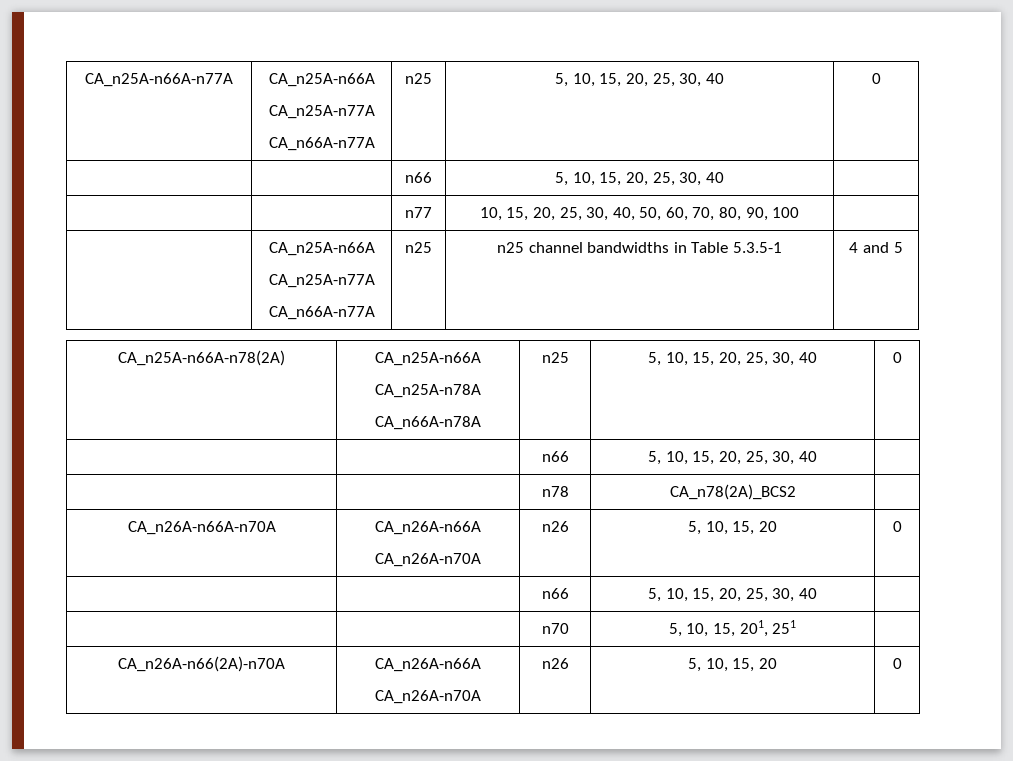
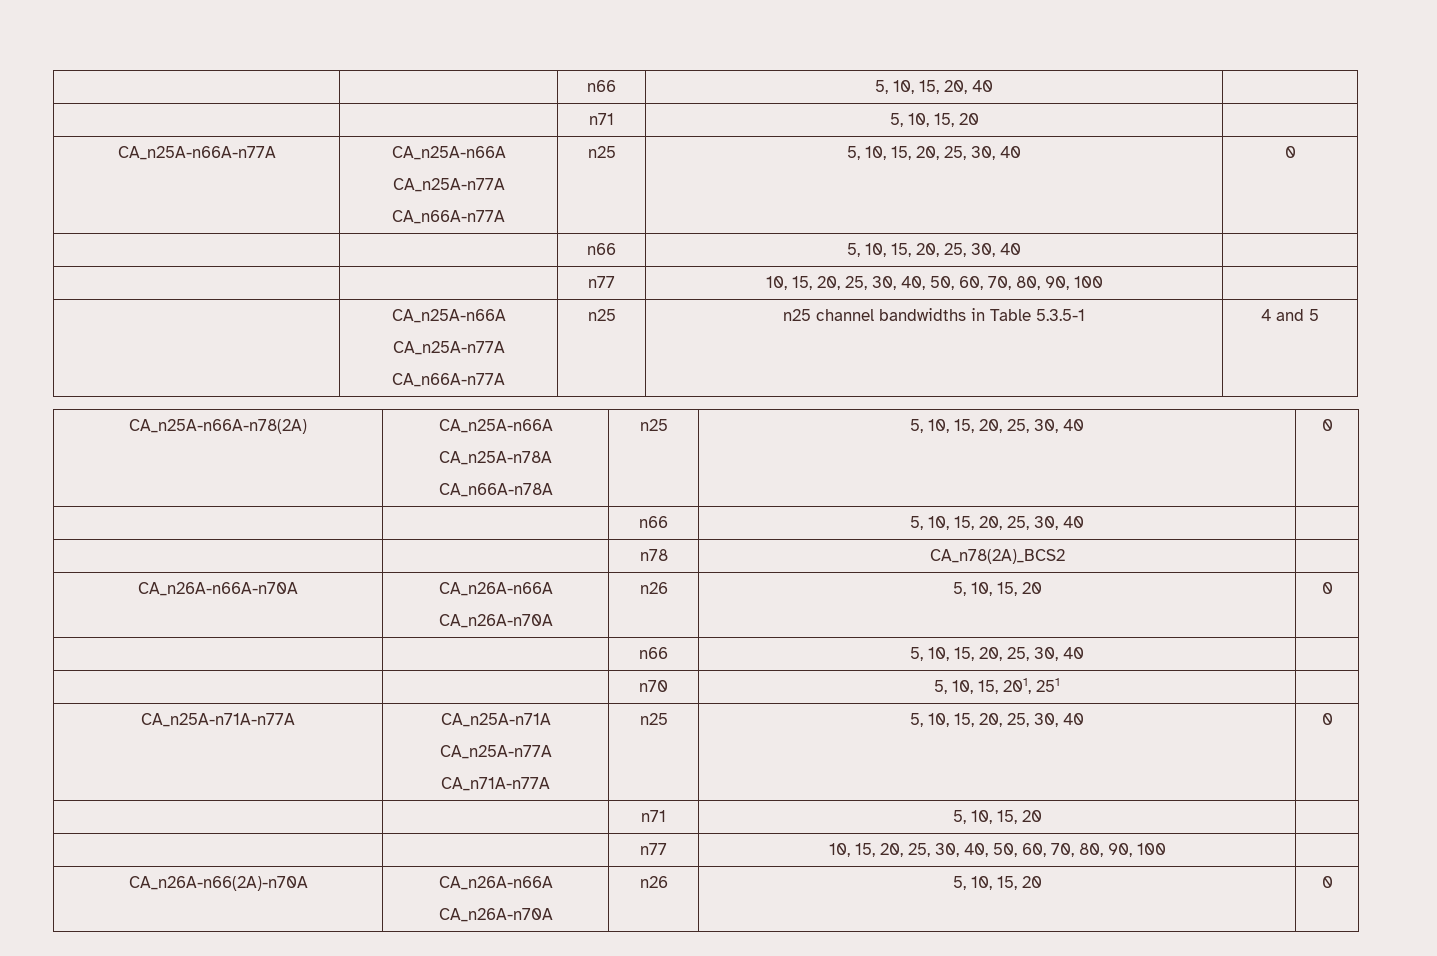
(85, 80) none -> [587,80,616,92] [874,80,993,94] [589,113,614,125] [889,113,979,127] | | n66 | 5, 10, 15, 20, 40 | // | | n71 | 5, 10, 15, 20 | //
(797, 627) none -> [141,713,295,727] [440,713,551,727] [439,745,552,759] [441,777,550,791] [639,713,668,725] [909,713,1084,727] [1321,713,1333,725] [641,810,666,822] [952,810,1042,824] [640,843,667,855] [828,843,1166,857] // CA_n25A-n71A-n77A | CA_n25A-n71A // CA_n25A-n77A // CA_n71A-n77A | n25 | 5, 10, 15, 20, 25, 30, 40 | 0 // | | n71 | 5, 10, 15, 20 | // | | n77 | 10, 15, 20, 25, 30, 40, 50, 60, 70, 80, 90, 100 |

